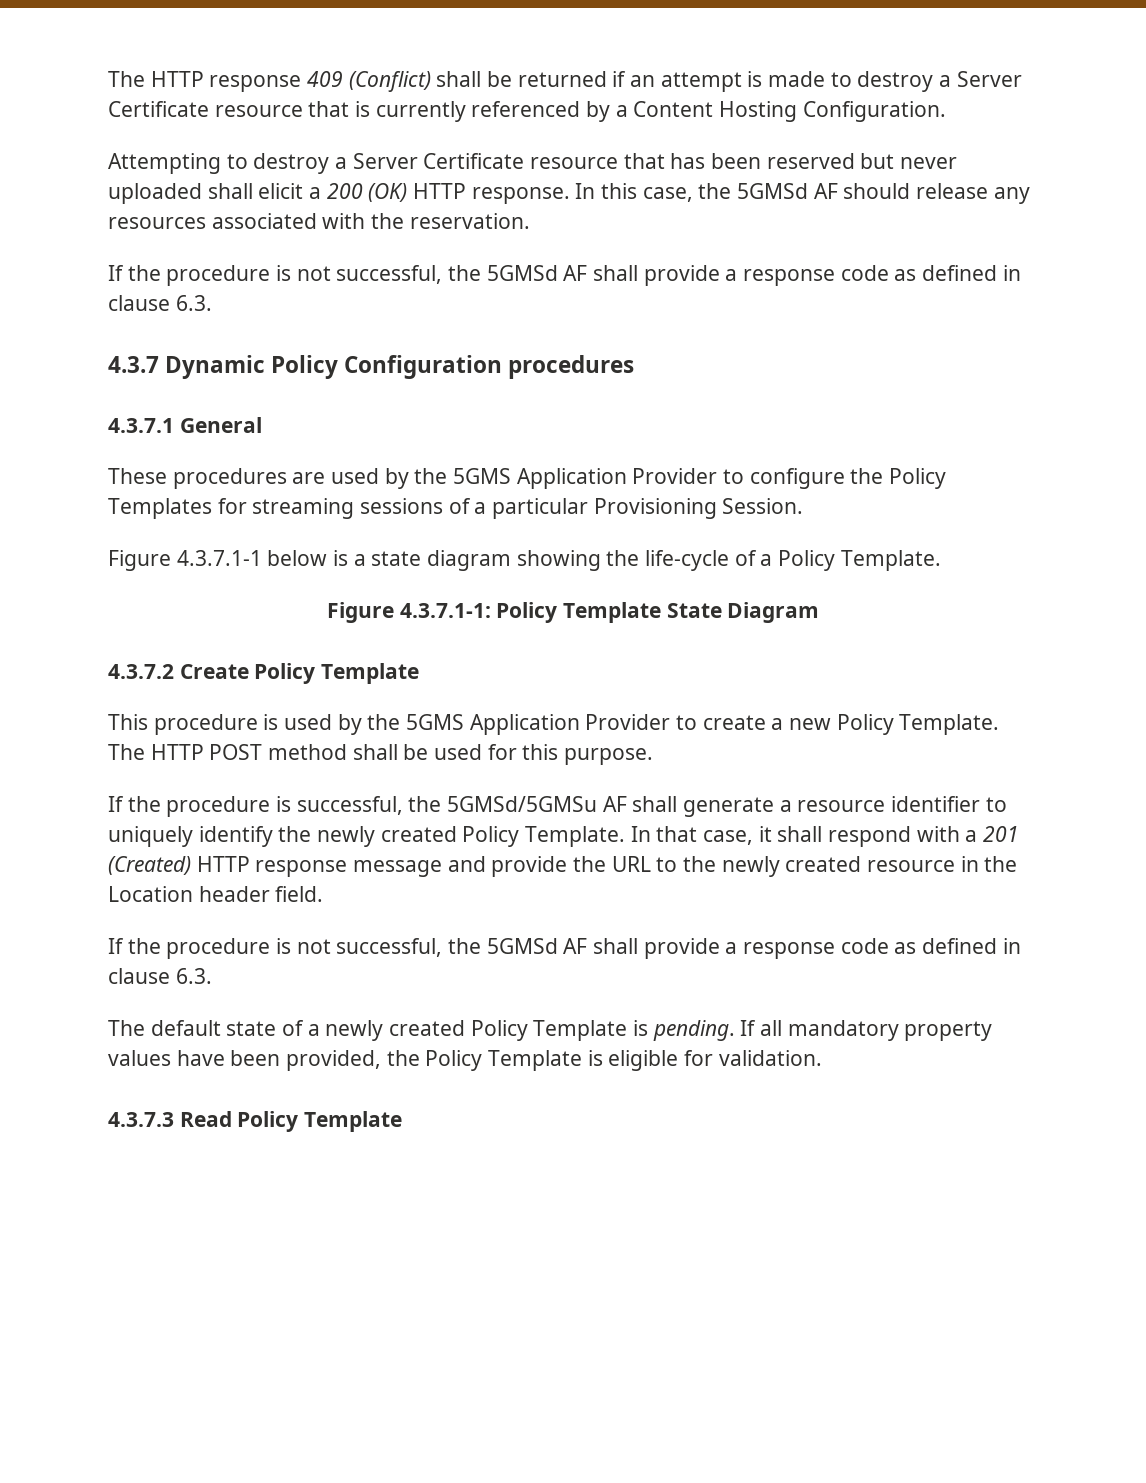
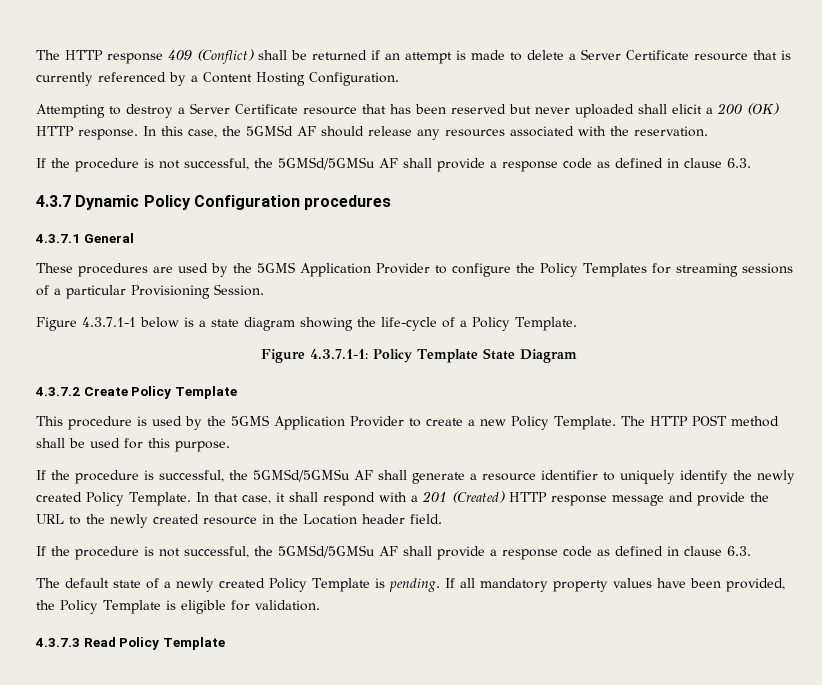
[857,71,934,92] destroy -> [527,50,564,60] delete
[486,265,558,281] 5GMSd -> [278,157,375,170] 5GMSd/5GMSu
[486,938,558,954] 5GMSd -> [278,545,375,558] 5GMSd/5GMSu

